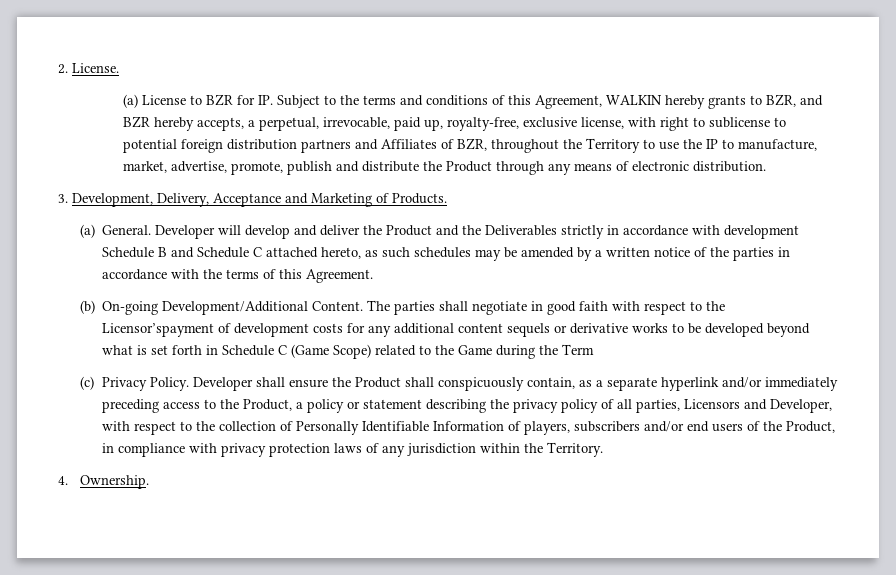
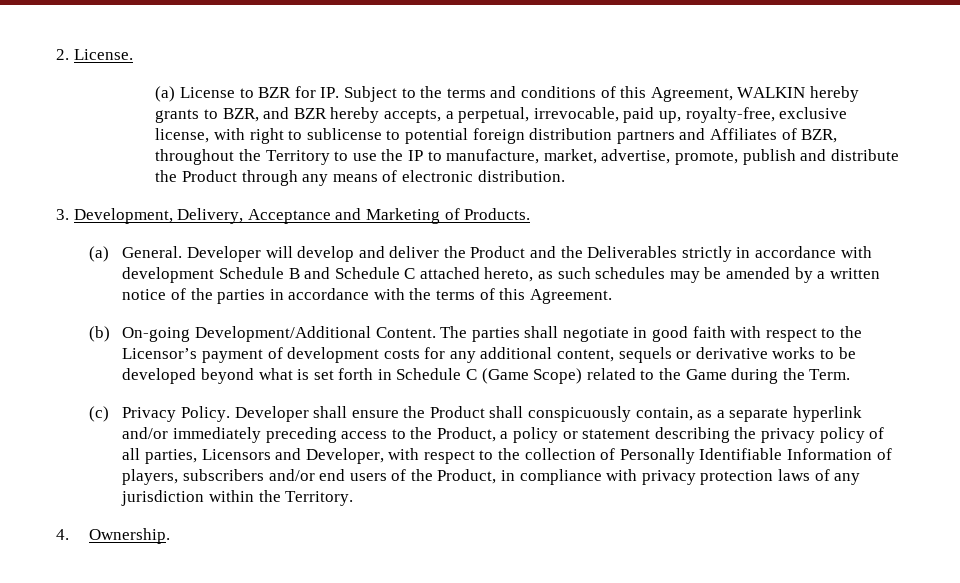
[102,323,215,337] Licensor’spayment -> [122,348,263,363] Licensor’s payment
[458,323,504,333] content -> [557,349,615,362] content,
[562,344,595,355] Term -> [809,369,851,380] Term.

